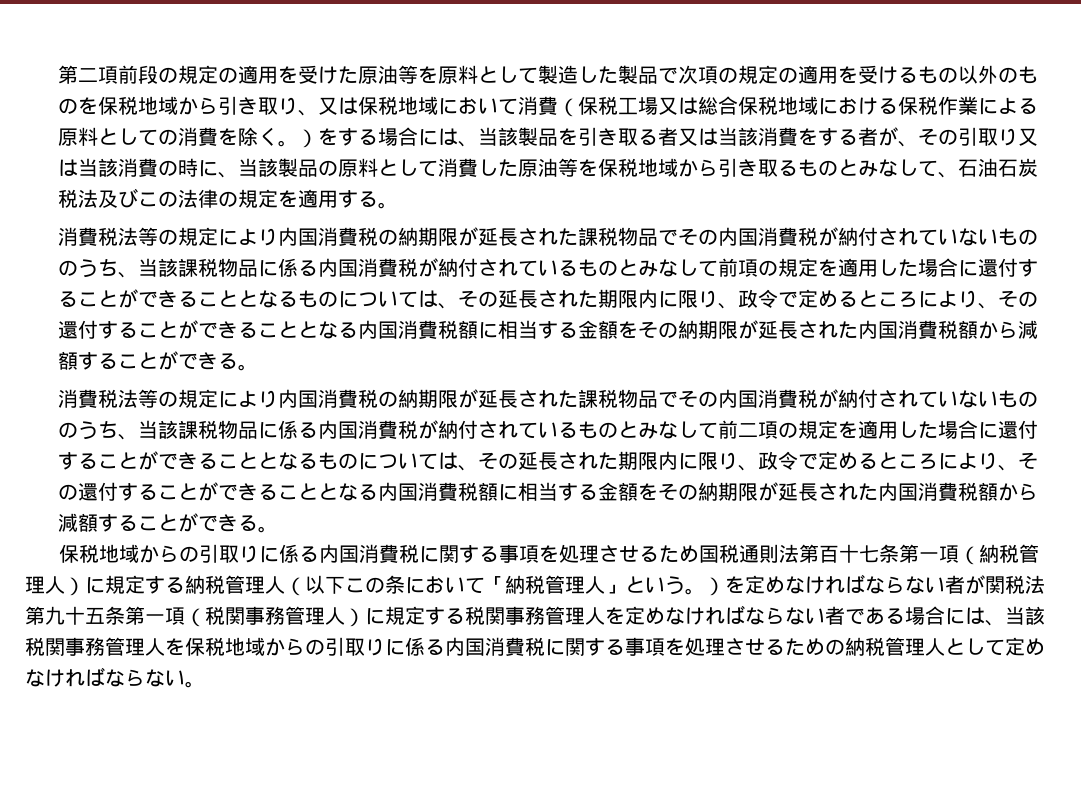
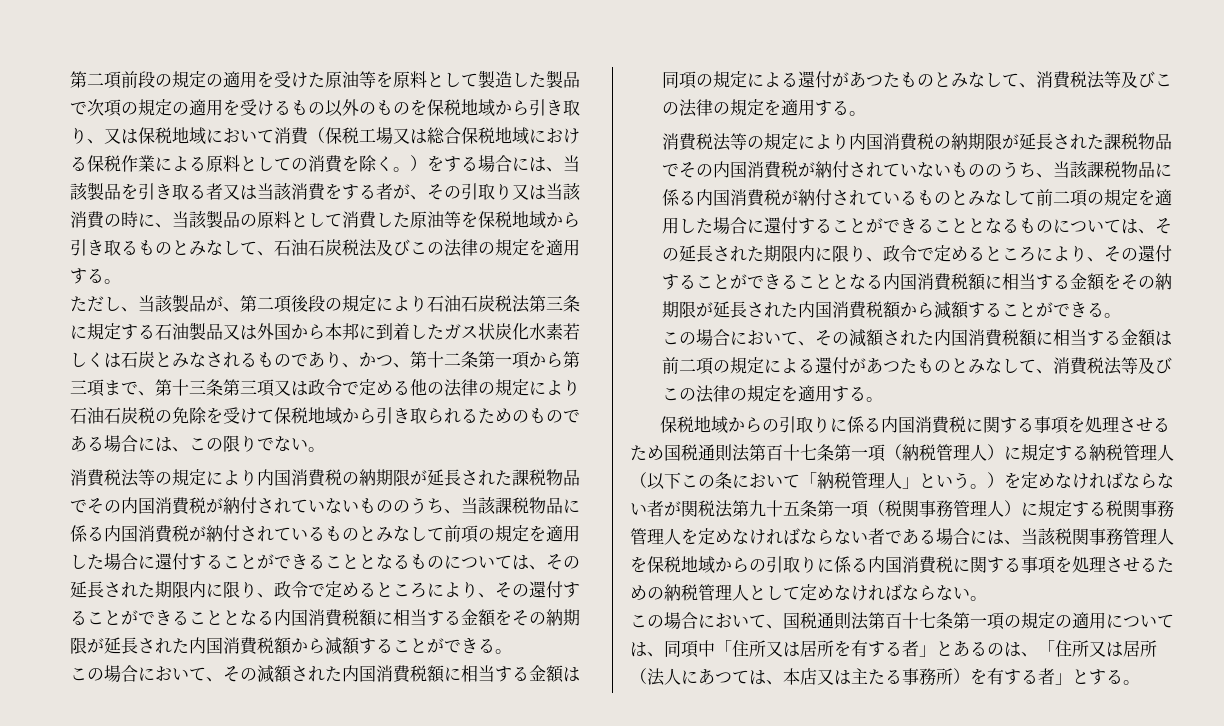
(398, 205) none -> [69,294,580,313] [69,322,580,340] [69,351,580,369] [69,379,580,397] [69,407,580,425] [69,435,325,452] // ただし、当該製品が、第二項後段の規定により石油石炭税法第三条に規定する石油製品又は外国から本邦に到着したガス状炭化水素若しくは石炭とみなされるものであり、かつ、第十二条第一項から第三項まで、第十三条第三項又は政令で定める他の法律の規定により石油石炭税の免除を受けて保税地域から引き取られるためのものである場合には、この限りでない。
(258, 367) none -> [69,665,580,683] [661,71,1172,89] [661,99,866,117] // この場合において、その減額された内国消費税額に相当する金額は同項の規定による還付があつたものとみなして、消費税法等及びこの法律の規定を適用する。
(278, 529) none -> [661,329,1172,347] [661,357,1172,375] [661,385,883,403] // この場合において、その減額された内国消費税額に相当する金額は前二項の規定による還付があつたものとみなして、消費税法等及びこの法律の規定を適用する。
(205, 684) none -> [630,612,1174,630] [630,640,1157,658] [630,668,1140,686] // この場合において、国税通則法第百十七条第一項の規定の適用については、同項中「住所又は居所を有する者」とあるのは、「住所又は居所（法人にあつては、本店又は主たる事務所）を有する者」とする。

